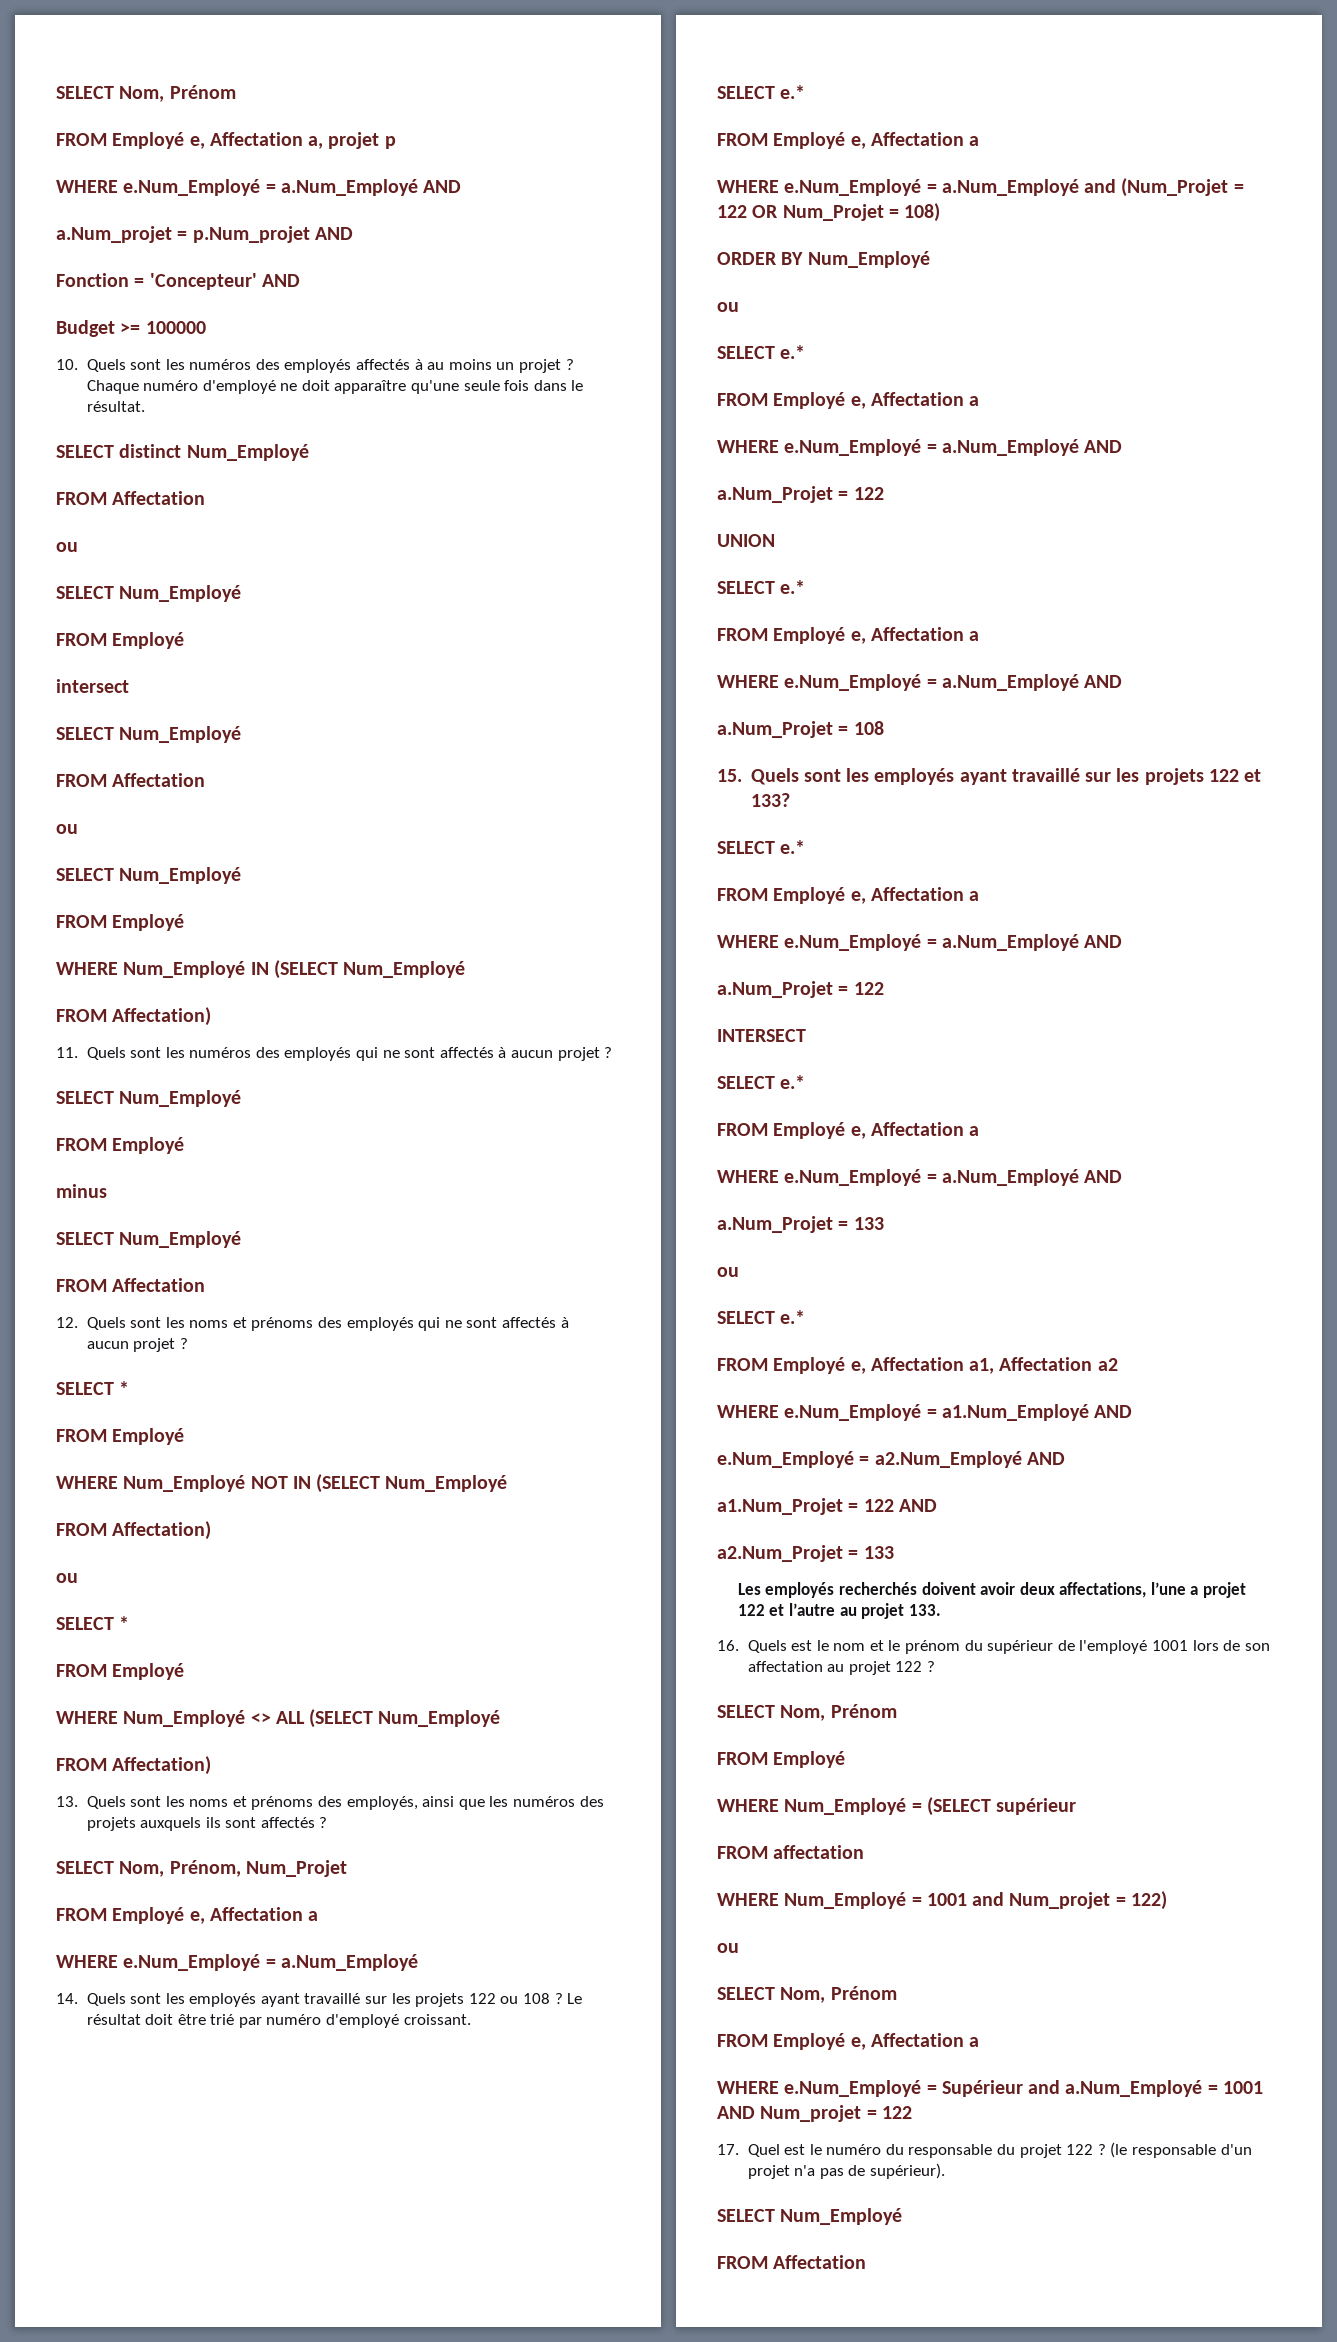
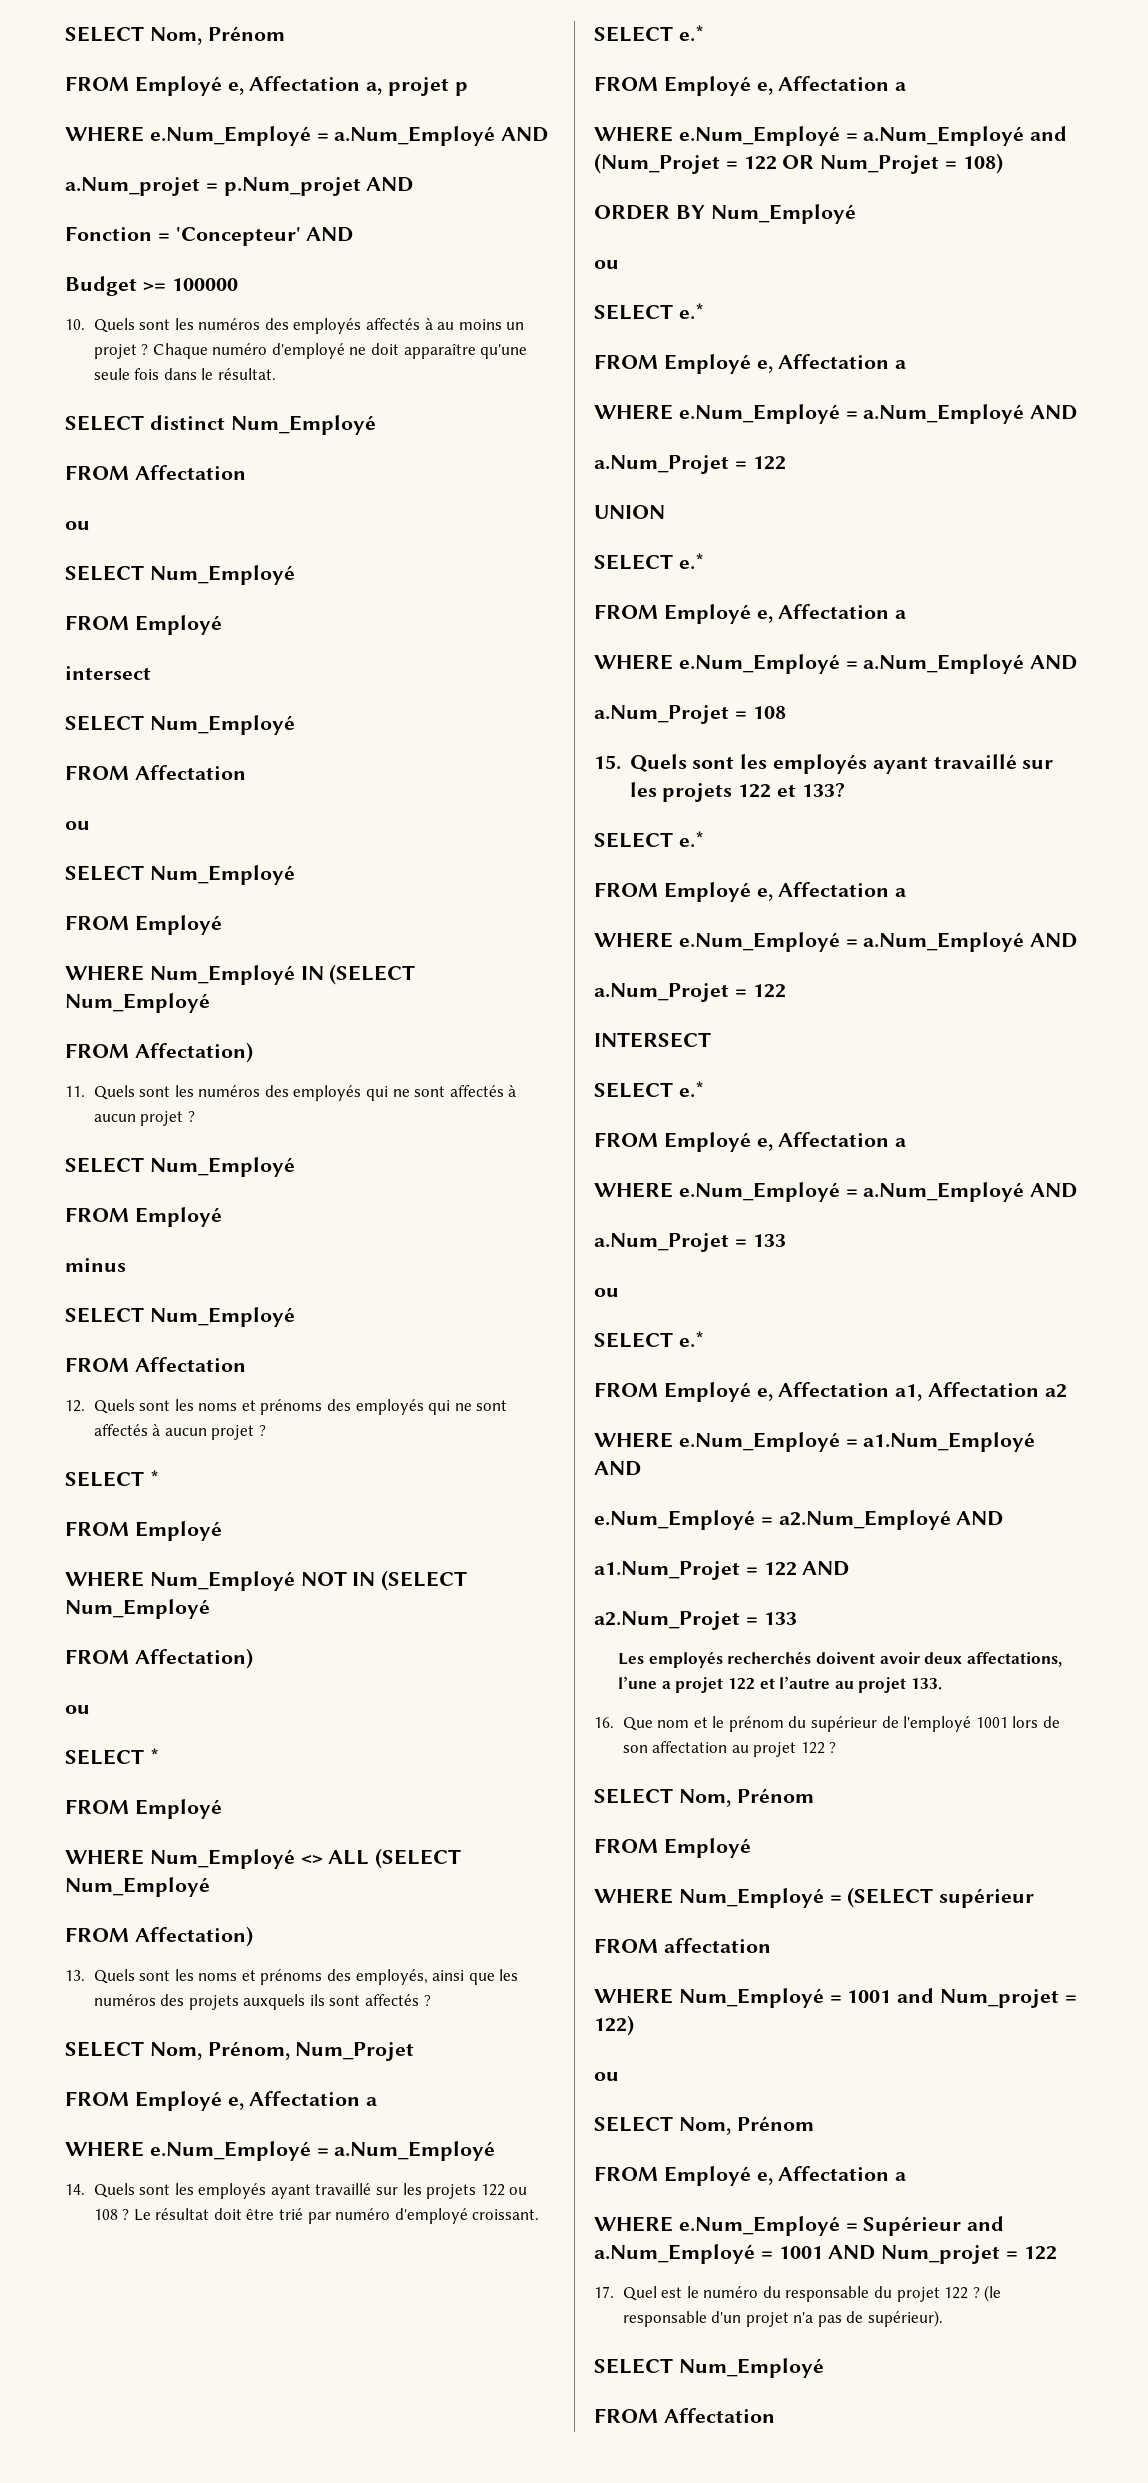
[747,1640,829,1653] Quels est le -> [622,1717,653,1731] Que

